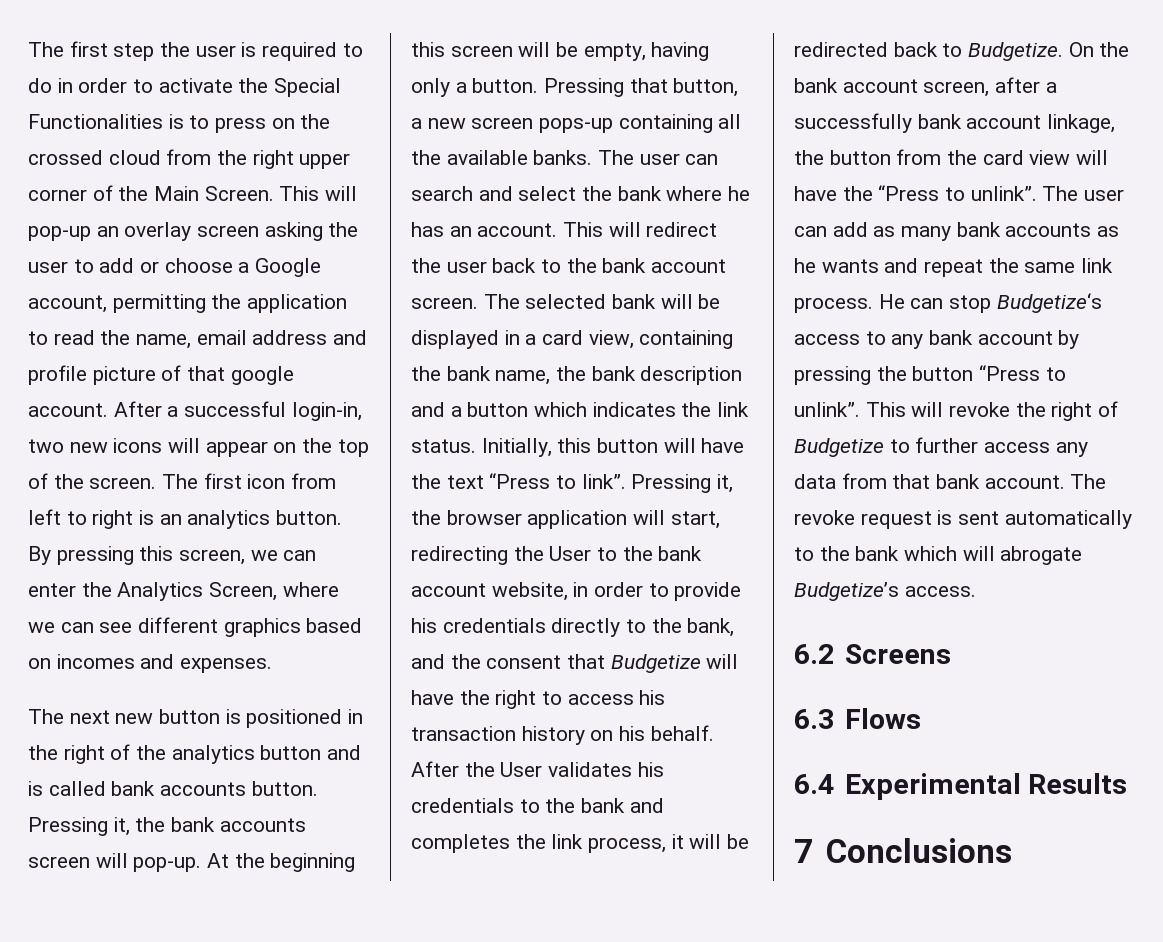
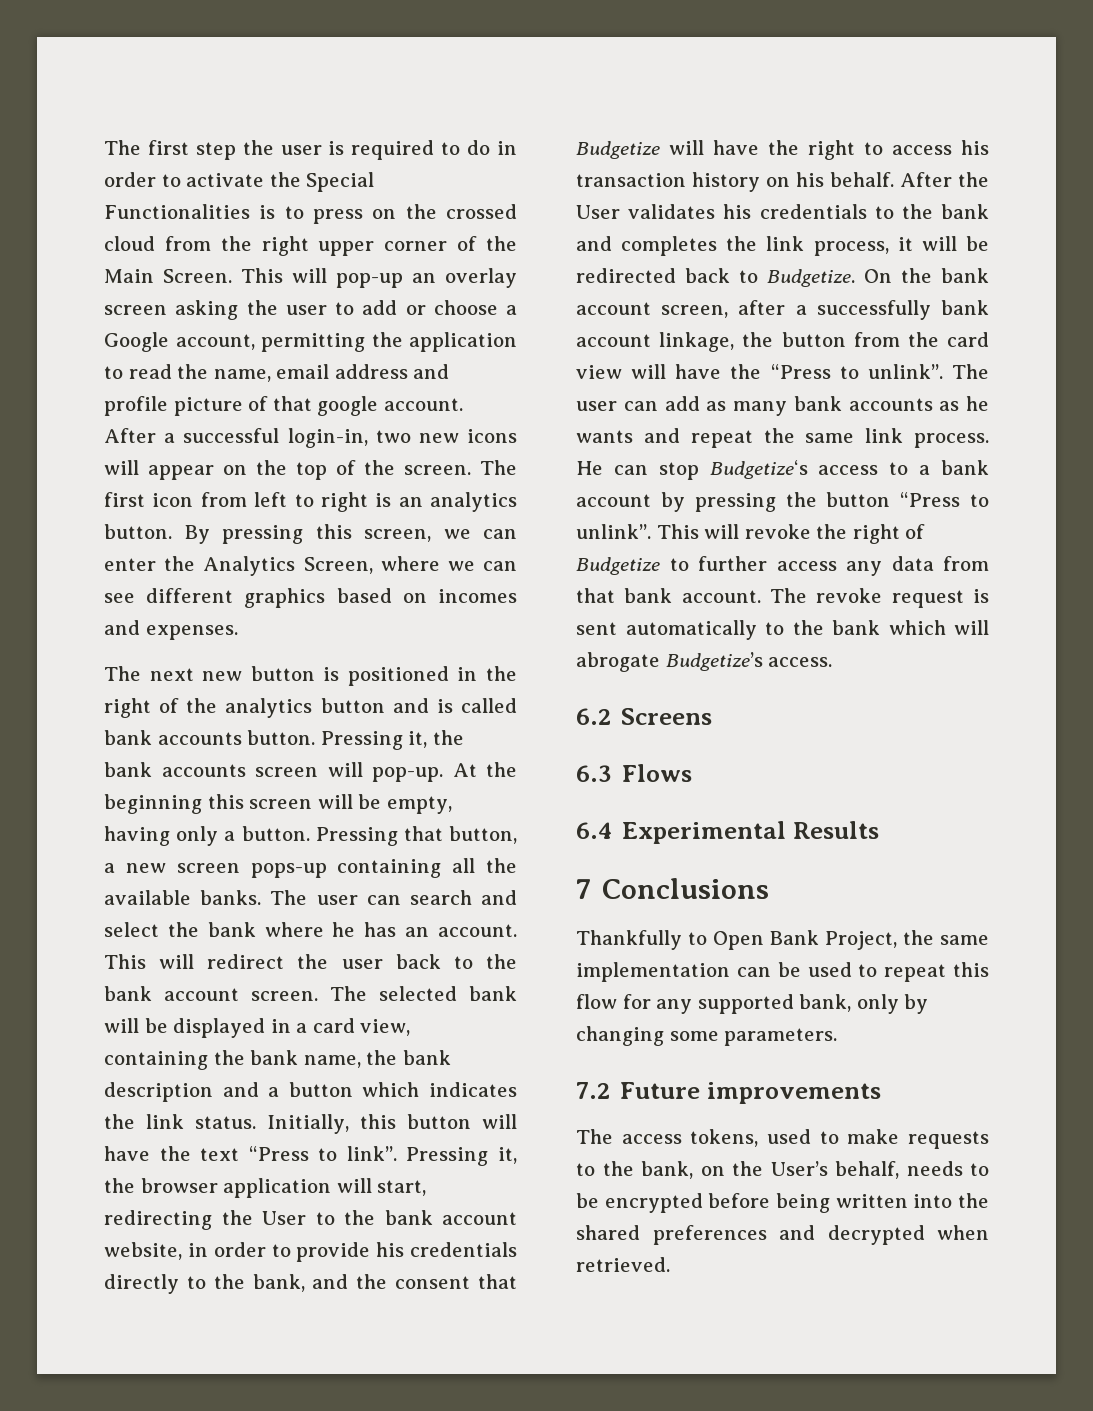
[891,334,924,349] any -> [919,465,931,475] a
(1012, 850) none -> [576,930,989,950] [576,962,989,982] [576,994,929,1014] [576,1026,838,1046] [576,1082,882,1104] [576,1129,989,1149] [576,1161,989,1179] [576,1193,989,1213] [576,1225,989,1245] [576,1257,670,1272] // Thankfully to Open Bank Project, the same implementation can be used to repeat this flow for any supported bank, only by changing some parameters. // 7.2 Future improvements // The access tokens, used to make requests to the bank, on the User’s behalf, needs to be encrypted before being written into the shared preferences and decrypted when retrieved.

